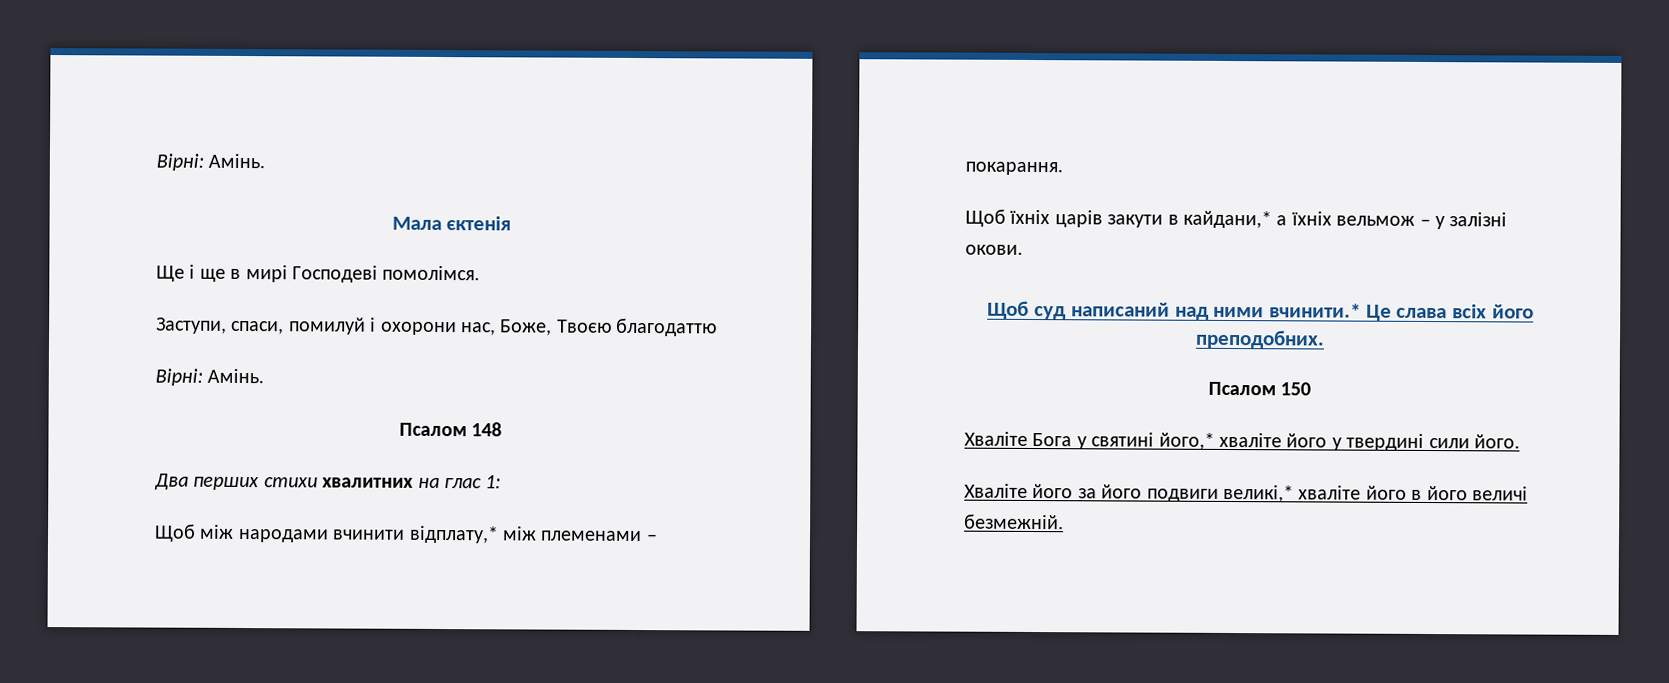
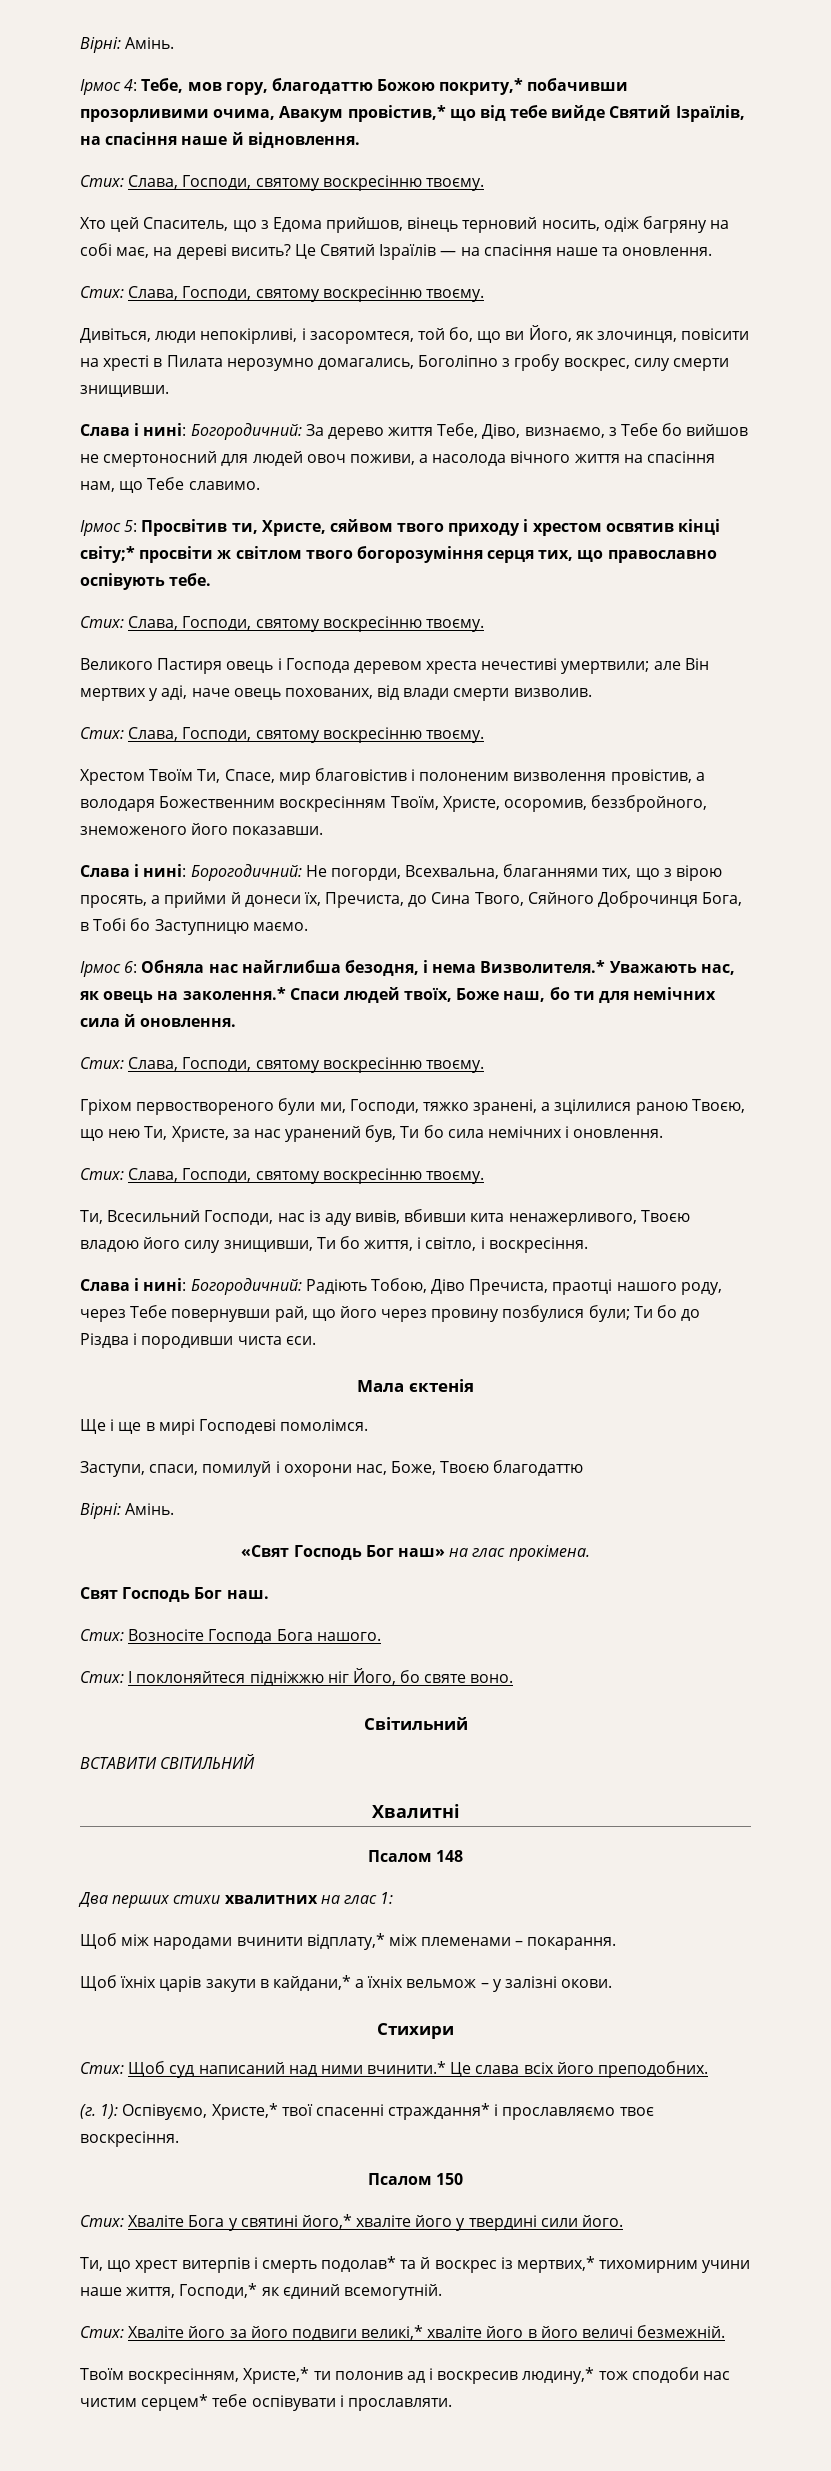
[156,153,266,171] Вірні: Амінь. -> [80,37,175,53] [80,78,629,95] [80,105,745,122] [80,132,360,148] [80,175,484,191] [80,216,730,233] [80,243,713,260] [80,286,484,302] [80,325,750,344] [80,354,730,371] [80,385,169,397] [80,423,749,440] [80,451,716,467] [80,477,260,493] [80,519,721,536] [80,546,717,563] [80,573,212,590] [80,616,484,632] [80,658,709,674] [80,685,592,701] [80,727,484,743] [80,768,705,785] [80,795,708,812] [80,823,324,835] [80,864,723,881] [80,891,743,908] [80,918,308,935] [80,960,735,977] [80,987,717,1003] [80,1014,237,1027] [80,1057,484,1073] [80,1098,745,1115] [80,1125,664,1142] [80,1168,484,1184] [80,1209,690,1226] [80,1236,588,1253] [80,1278,722,1295] [80,1305,701,1322] [80,1333,316,1349] Вірні: Амінь. // Ірмос 4: Тебе, мов гору, благодаттю Божою покриту,* побачивши прозорливими очима, Авакум провістив,* що від тебе вийде Святий Ізраїлів, на спасіння наше й відновлення. // Стих: Слава, Господи, святому воскресінню твоєму. // Хто цей Спаситель, що з Едома прийшов, вінець терновий носить, одіж багряну на собі має, на дереві висить? Це Святий Ізраїлів — на спасіння наше та оновлення. // Стих: Слава, Господи, святому воскресінню твоєму. // Дивіться, люди непокірливі, і засоромтеся, той бо, що ви Його, як злочинця, повісити на хресті в Пилата нерозумно домагались, Боголіпно з гробу воскрес, силу смерти знищивши. // Слава і нині: Богородичний: За дерево життя Тебе, Діво, визнаємо, з Тебе бо вийшов не смертоносний для людей овоч поживи, а насолода вічного життя на спасіння нам, що Тебе славимо. // Ірмос 5: Просвітив ти, Христе, сяйвом твого приходу і хрестом освятив кінці світу;* просвіти ж світлом твого богорозуміння серця тих, що православно оспівують тебе. // Стих: Слава, Господи, святому воскресінню твоєму. // Великого Пастиря овець і Господа деревом хреста нечестиві умертвили; але Він мертвих у аді, наче овець похованих, від влади смерти визволив. // Стих: Слава, Господи, святому воскресінню твоєму. // Хрестом Твоїм Ти, Спасе, мир благовістив і полоненим визволення провістив, а володаря Божественним воскресінням Твоїм, Христе, осоромив, беззбройного, знеможеного його показавши. // Слава і нині: Борогодичний: Не погорди, Всехвальна, благаннями тих, що з вірою просять, а прийми й донеси їх, Пречиста, до Сина Твого, Сяйного Доброчинця Бога, в Тобі бо Заступницю маємо. // Ірмос 6: Обняла нас найглибша безодня, і нема Визволителя.* Уважають нас, як овець на заколення.* Спаси людей твоїх, Боже наш, бо ти для немічних сила й оновлення. // Стих: Слава, Господи, святому воскресінню твоєму. // Гріхом первоствореного були ми, Господи, тяжко зранені, а зцілилися раною Твоєю, що нею Ти, Христе, за нас уранений був, Ти бо сила немічних і оновлення. // Стих: Слава, Господи, святому воскресінню твоєму. // Ти, Всесильний Господи, нас із аду вивів, вбивши кита ненажерливого, Твоєю владою його силу знищивши, Ти бо життя, і світло, і воскресіння. // Слава і нині: Богородичний: Радіють Тобою, Діво Пречиста, праотці нашого роду, через Тебе повернувши рай, що його через провину позбулися були; Ти бо до Різдва і породивши чиста єси.
(265, 376) none -> [241,1545,590,1561] [80,1587,269,1602] [80,1629,381,1644] [80,1668,514,1686] [363,1717,468,1730] [80,1754,256,1769] [371,1804,460,1818] // «Свят Господь Бог наш» на глас прокімена. // Свят Господь Бог наш. // Стих: Возносіте Господа Бога нашого. // Стих: І поклоняйтеся підніжжю ніг Його, бо святе воно. // Світильний // ВСТАВИТИ СВІТИЛЬНИЙ // Хвалитні
(1023, 249) none -> [377,2023,454,2039] [80,2062,124,2074] Стихири // Стих:
(1325, 339) none -> [80,2103,654,2120] [80,2131,179,2147] // (г. 1): Оспівуємо, Христе,* твої спасенні страждання* і прославляємо твоє воскресіння.
(1312, 389) none -> [80,2215,124,2227] Стих:
(1520, 441) none -> [80,2256,751,2273] [80,2283,442,2300] [80,2326,124,2338] Ти, що хрест витерпів і смерть подолав* та й воскрес із мертвих,* тихомирним учини наше життя, Господи,* як єдиний всемогутній. // Стих:
(1064, 521) none -> [80,2367,731,2384] [80,2394,452,2411] // Твоїм воскресінням, Христе,* ти полонив ад і воскресив людину,* тож сподоби нас чистим серцем* тебе оспівувати і прославляти.

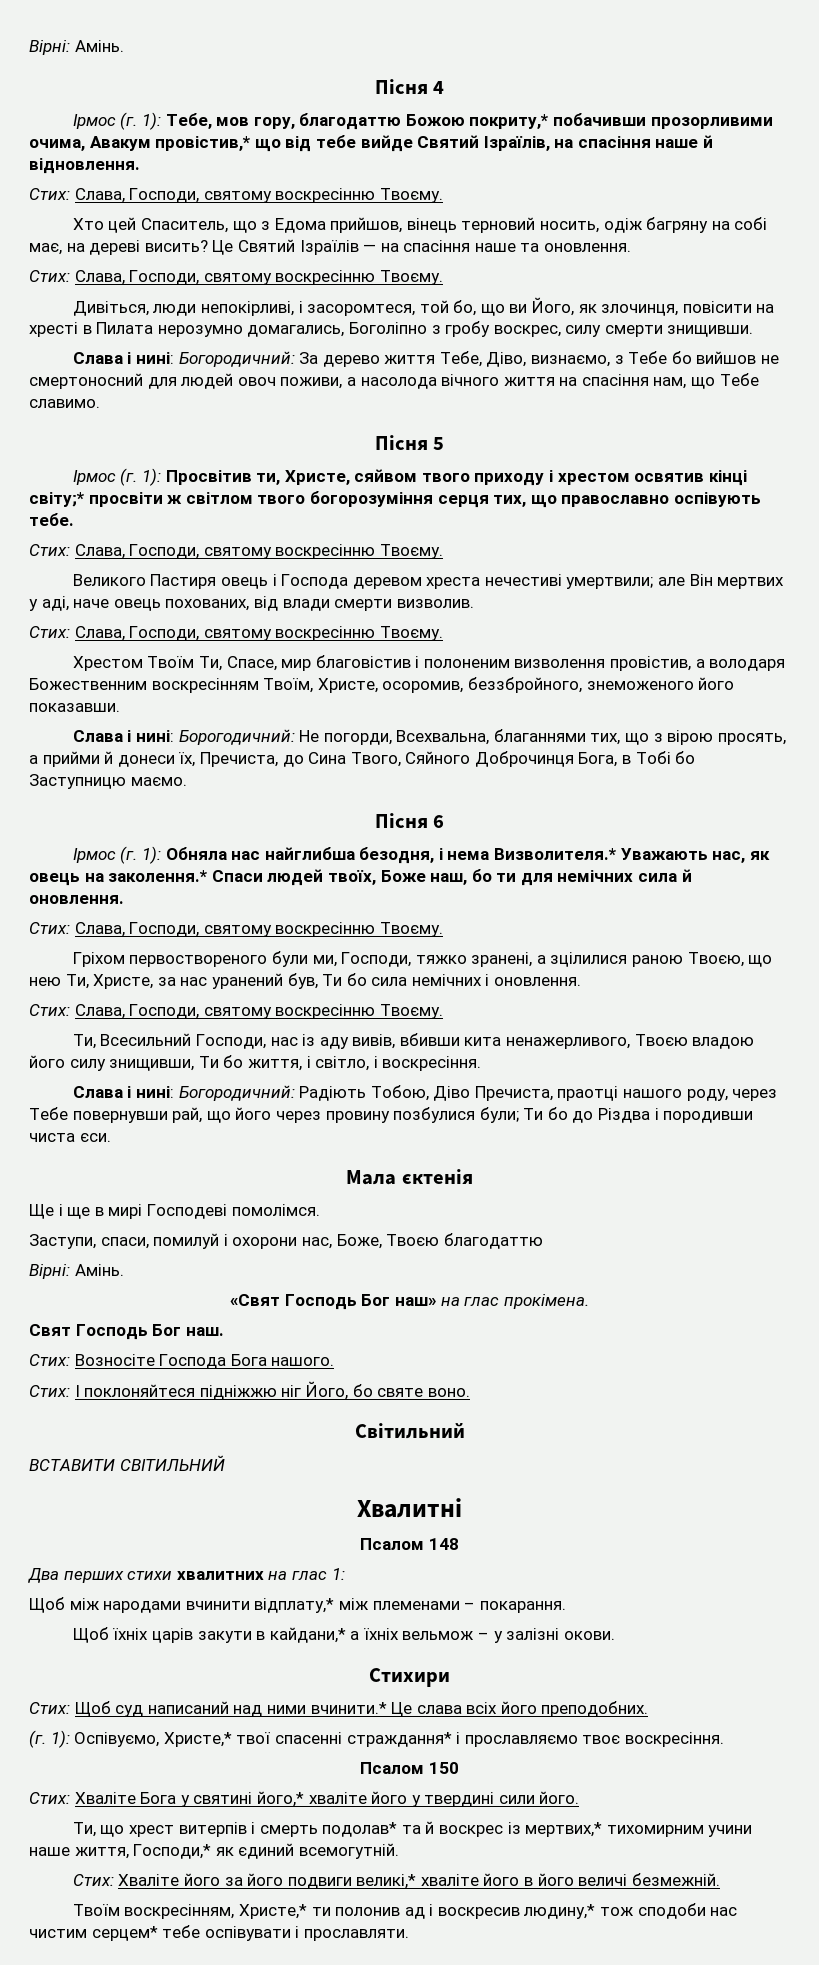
[80,37,175,53] [80,79,138,95] Вірні: Амінь. // Ірмос 4: -> [29,40,124,55] [374,79,445,94] [72,112,161,130] Вірні: Амінь. // Пісня 4 // Ірмос (г. 1):
[425,178,484,191] твоєму. -> [379,188,443,203] Твоєму.
[425,289,484,302] твоєму. -> [379,270,443,285] Твоєму.
[80,520,138,536] // Ірмос 5: -> [374,435,445,450] [72,468,161,486] // Пісня 5 // Ірмос (г. 1):
[425,619,484,632] твоєму. -> [379,544,443,559] Твоєму.
[425,730,484,743] твоєму. -> [379,626,443,641] Твоєму.
[80,961,138,977] // Ірмос 6: -> [374,813,445,828] [72,846,161,864] // Пісня 6 // Ірмос (г. 1):
[425,1060,484,1073] твоєму. -> [379,922,443,937] Твоєму.
[425,1171,484,1184] твоєму. -> [379,1004,443,1019] Твоєму.

